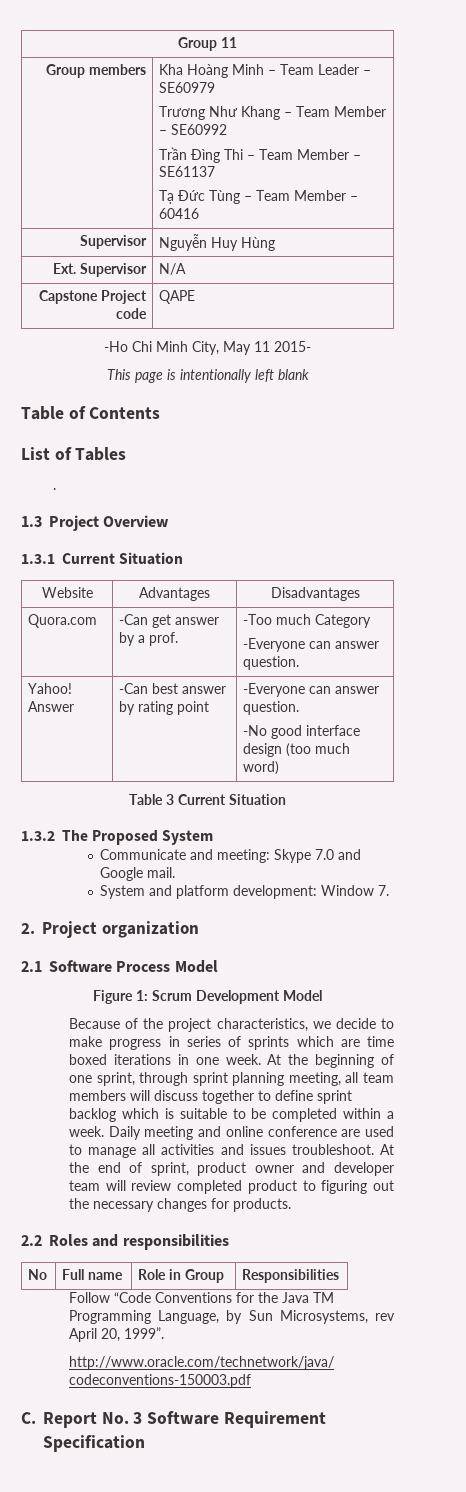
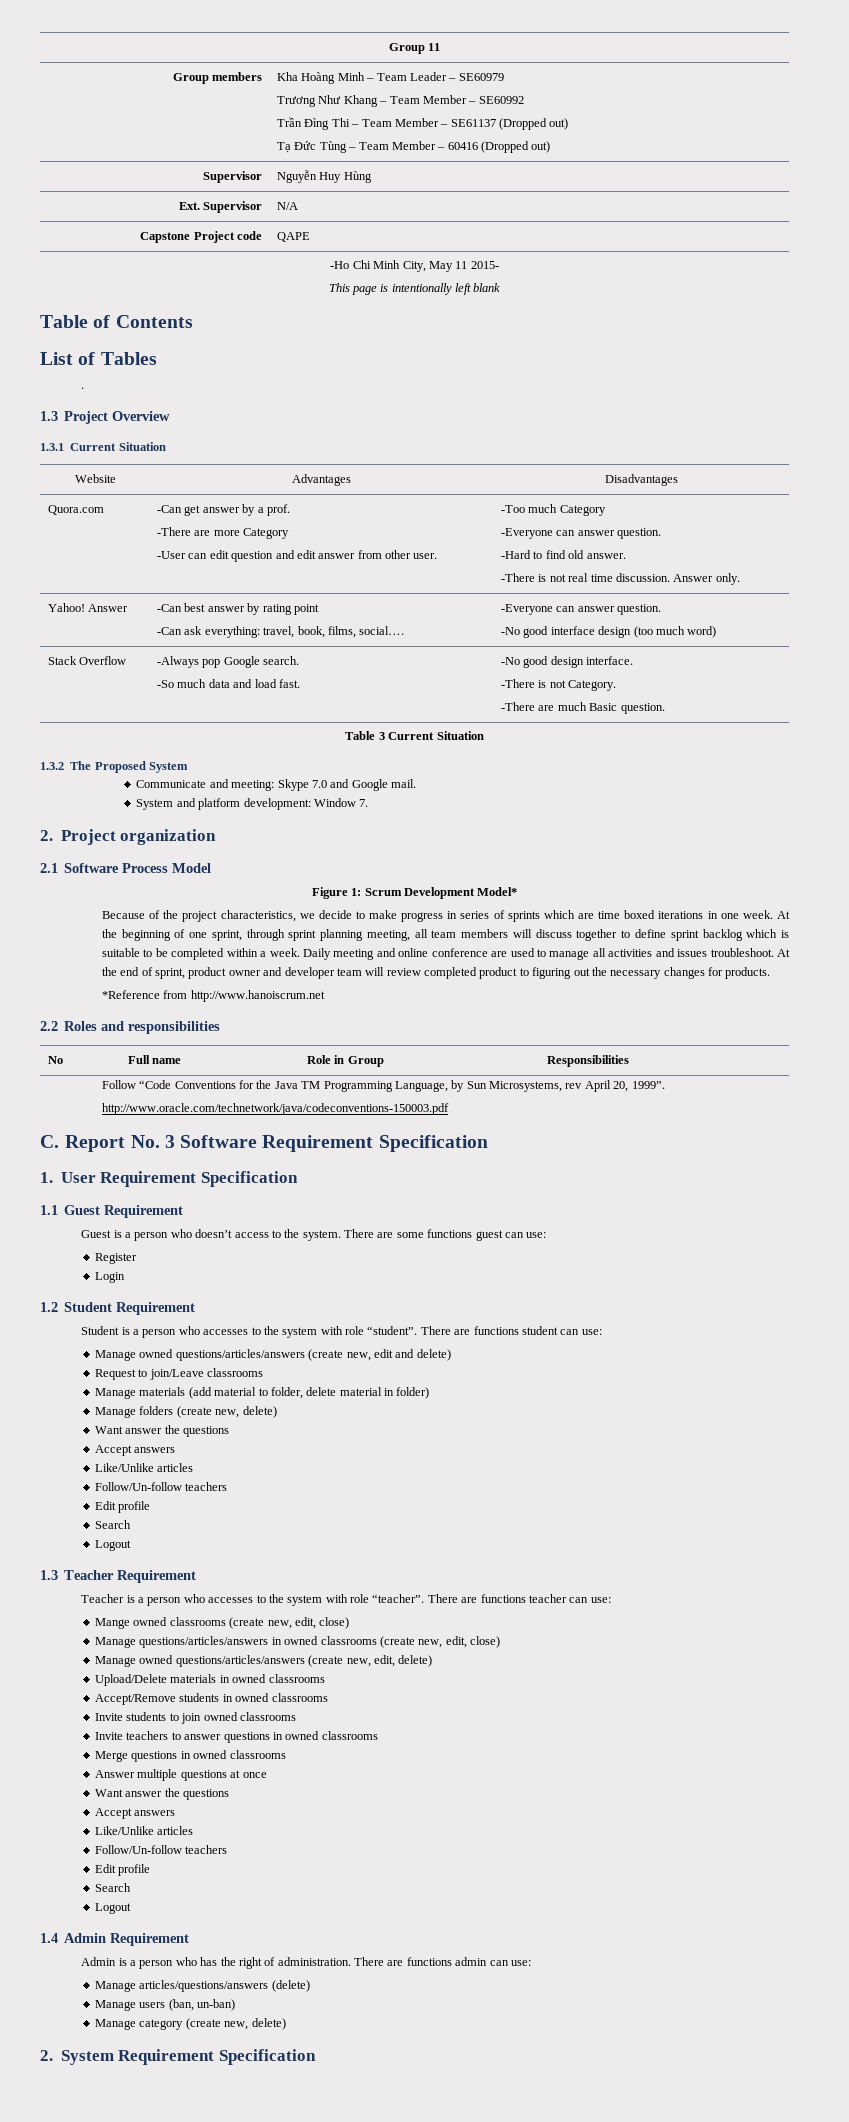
(216, 171) none -> [499,118,569,130] (Dropped out)
(200, 213) none -> [481,141,551,153] (Dropped out)
(179, 639) none -> [157,527,290,539] [157,550,438,562] // -There are more Category // -User can edit question and edit answer from other user.
(300, 663) none -> [501,550,626,559] [501,573,740,585] // -Hard to find old answer. // -There is not real time discussion. Answer only.
(210, 708) none -> [157,626,405,638] // -Can ask everything: travel, book, films, social….
(280, 768) none -> [48,656,127,665] [157,656,300,668] [157,679,300,688] [501,656,634,668] [501,679,617,691] [501,702,665,714] // Stack Overflow | -Always pop Google search. // -So much data and load fast. | -No good design interface. // -There is not Category. // -There are much Basic question.
[282,990,322,1001] Model -> [477,887,518,896] Model*
(292, 1205) none -> [101,990,325,1002] // *Reference from http://www.hanoiscrum.net
(145, 1443) none -> [40,1171,298,1187] [40,1205,184,1218] [81,1229,547,1241] [95,1253,138,1264] [95,1272,126,1283] [40,1302,196,1315] [81,1326,602,1338] [95,1349,451,1361] [95,1368,264,1380] [95,1387,430,1399] [95,1406,277,1418] [95,1425,230,1437] [95,1445,176,1456] [95,1463,194,1472] [95,1482,228,1491] [95,1501,151,1513] [95,1520,132,1529] [95,1540,132,1551] [40,1570,197,1583] [81,1594,611,1606] [95,1617,350,1629] [95,1636,501,1648] [95,1655,433,1667] [95,1674,325,1686] [95,1693,328,1705] [95,1712,296,1724] [95,1731,378,1743] [95,1750,286,1762] [95,1769,267,1781] [95,1788,230,1800] [95,1808,176,1819] [95,1826,194,1835] [95,1845,228,1854] [95,1864,151,1876] [95,1883,132,1892] [95,1903,132,1914] [40,1933,190,1946] [81,1957,531,1969] [95,1980,310,1992] [95,1999,236,2011] [95,2018,286,2030] [40,2049,316,2065] // 1. User Requirement Specification // 1.1 Guest Requirement // Guest is a person who doesn’t access to the system. There are some functions guest can use: // Register // Login // 1.2 Student Requirement // Student is a person who accesses to the system with role “student”. There are functions student can use: // Manage owned questions/articles/answers (create new, edit and delete) // Request to join/Leave classrooms // Manage materials (add material to folder, delete material in folder) // Manage folders (create new, delete) // Want answer the questions // Accept answers // Like/Unlike articles // Follow/Un-follow teachers // Edit profile // Search // Logout // 1.3 Teacher Requirement // Teacher is a person who accesses to the system with role “teacher”. There are functions teacher can use: // Mange owned classrooms (create new, edit, close) // Manage questions/articles/answers in owned classrooms (create new, edit, close) // Manage owned questions/articles/answers (create new, edit, delete) // Upload/Delete materials in owned classrooms // Accept/Remove students in owned classrooms // Invite students to join owned classrooms // Invite teachers to answer questions in owned classrooms // Merge questions in owned classrooms // Answer multiple questions at once // Want answer the questions // Accept answers // Like/Unlike articles // Follow/Un-follow teachers // Edit profile // Search // Logout // 1.4 Admin Requirement // Admin is a person who has the right of administration. There are functions admin can use: // Manage articles/questions/answers (delete) // Manage users (ban, un-ban) // Manage category (create new, delete) // 2. System Requirement Specification

